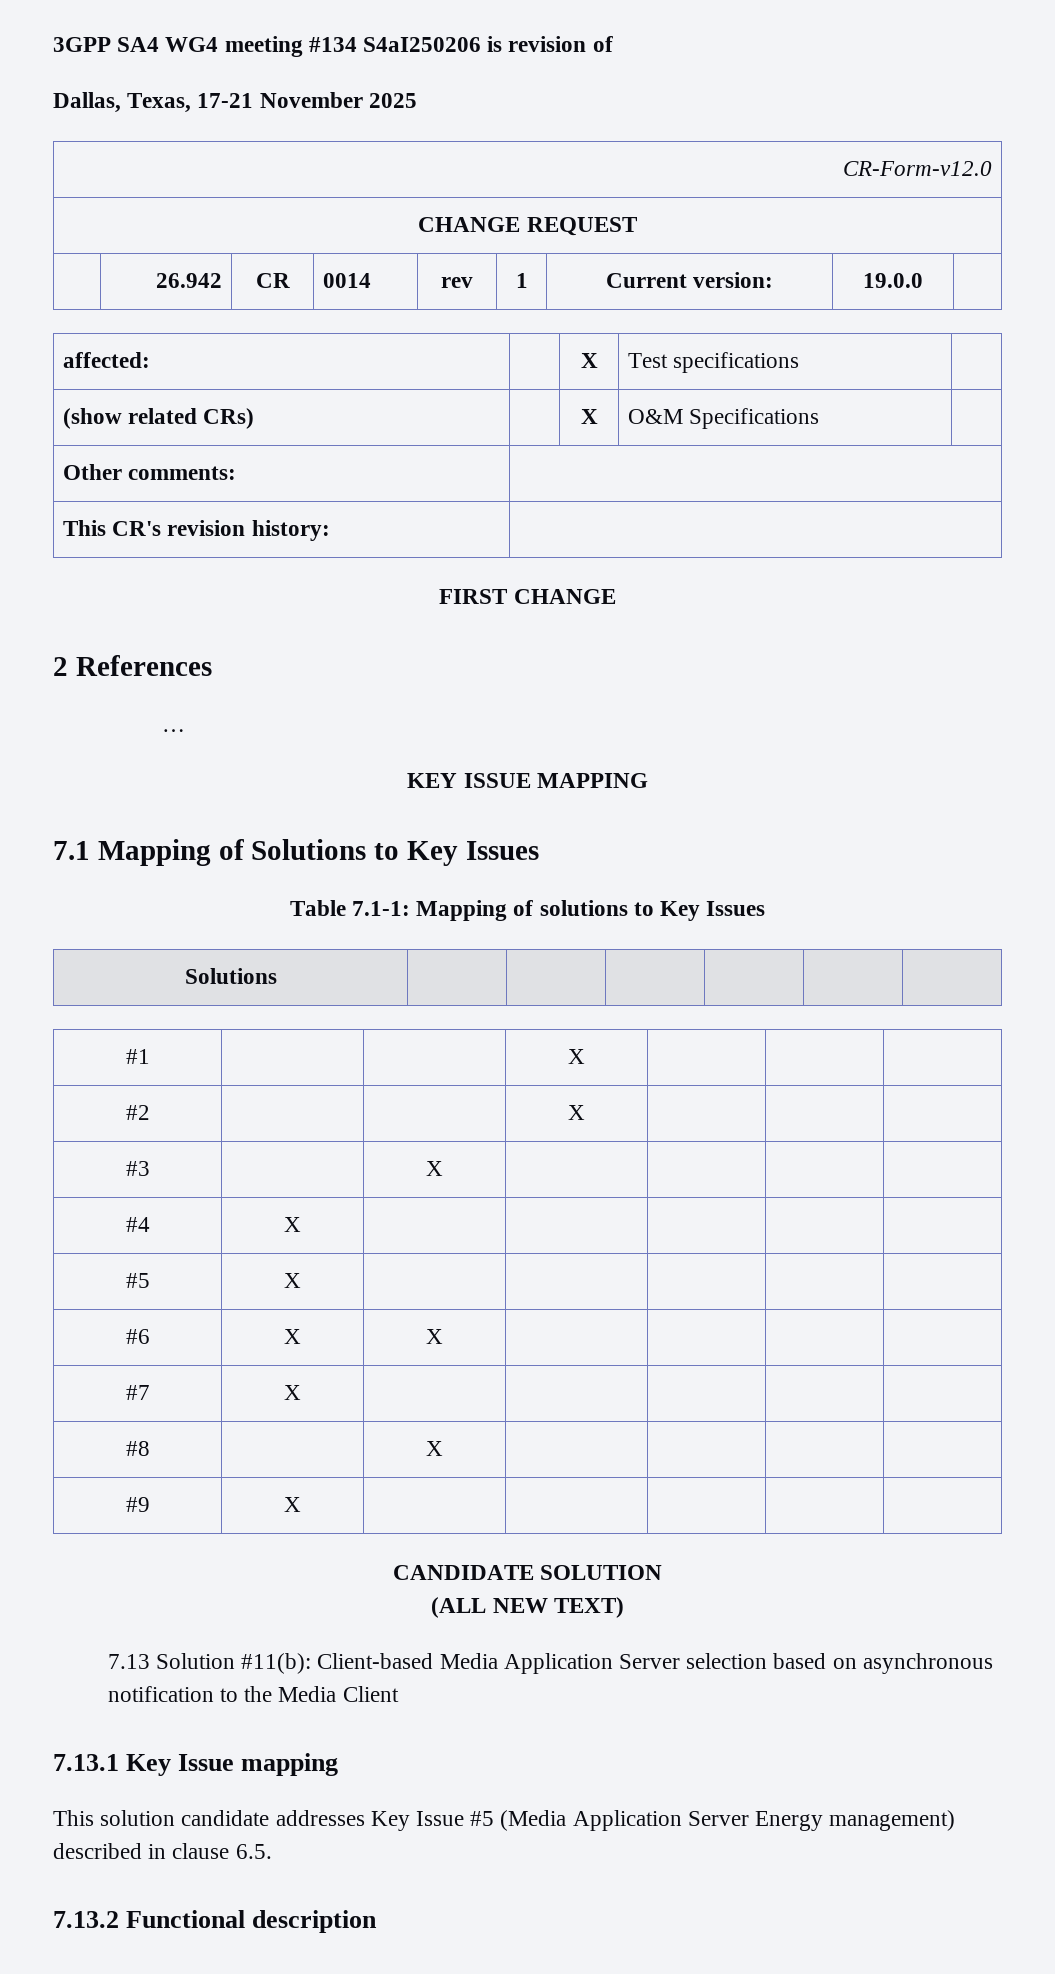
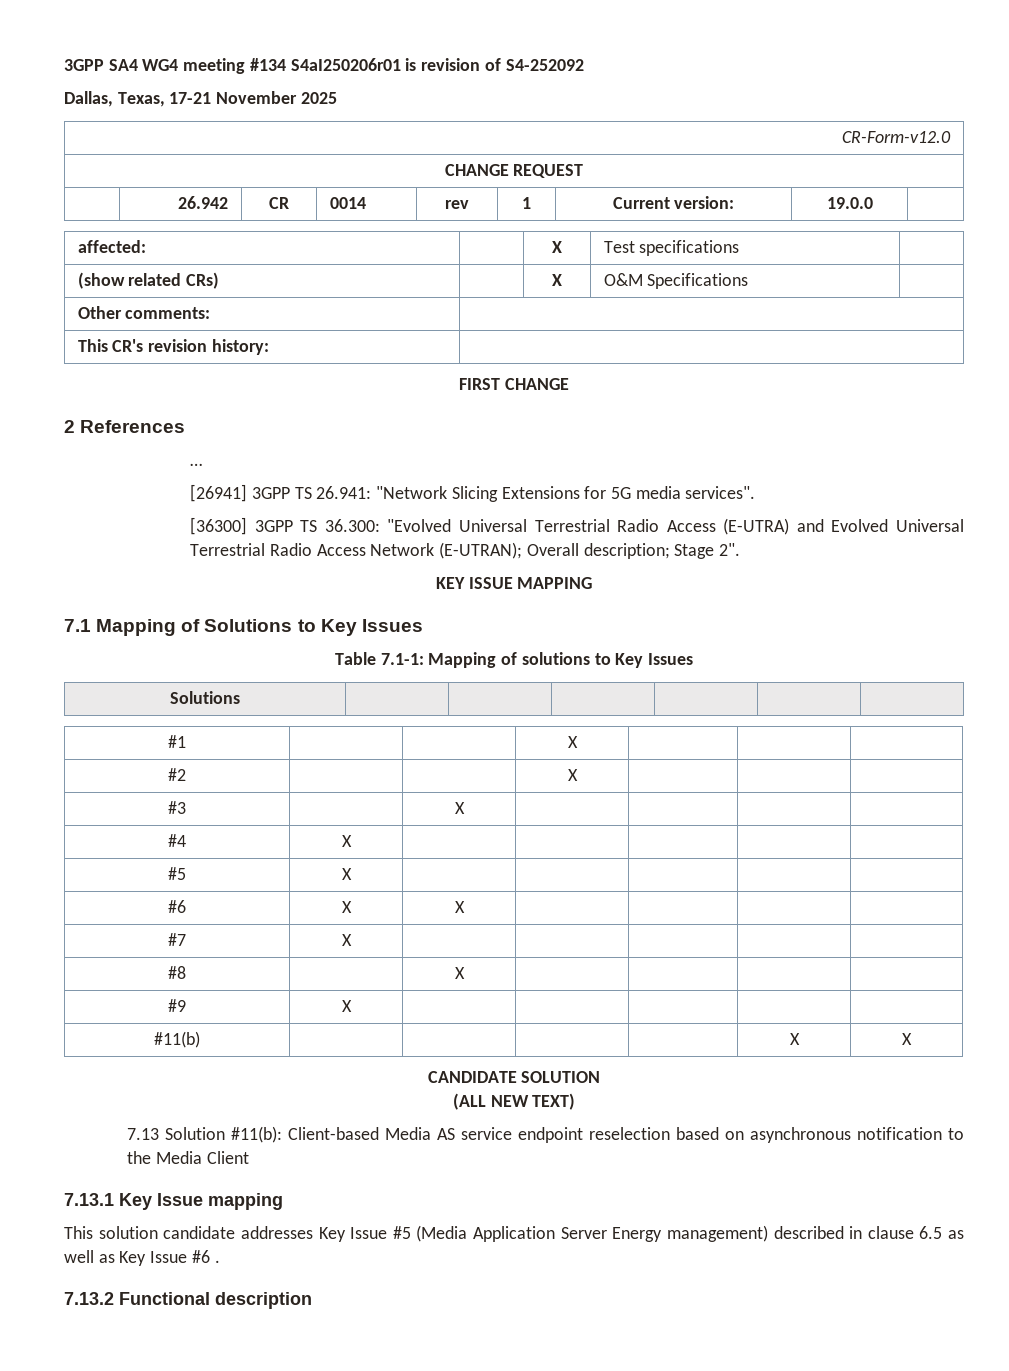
[363,37,482,52] S4aI250206 -> [290,58,401,71] S4aI250206r01
(613, 44) none -> [505,59,584,71] S4-252092
(186, 730) none -> [190,484,756,502] [190,517,965,535] [190,542,740,559] // [26941] 3GPP TS 26.941: "Network Slicing Extensions for 5G media services". // [36300] 3GPP TS 36.300: "Evolved Universal Terrestrial Radio Access (E-UTRA) and Evolved Universal Terrestrial Radio Access Network (E-UTRAN); Overall description; Stage 2".
(301, 1504) none -> [154,1031,200,1048] [789,1033,800,1045] [902,1033,912,1045] // #11(b) | | | | | X | X
[503,1653,768,1674] Application Server selection -> [437,1127,671,1143] AS service endpoint reselection
[235,1844,272,1859] 6.5. -> [919,1226,964,1239] [64,1250,220,1266] 6.5 as well as Key Issue #6 .

